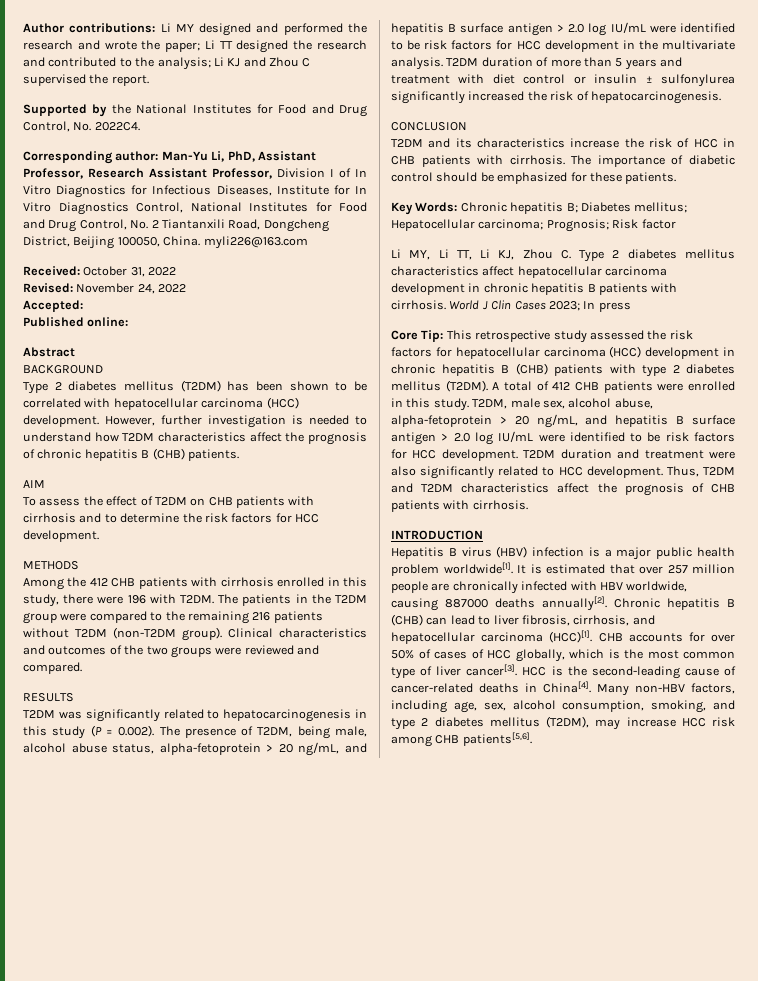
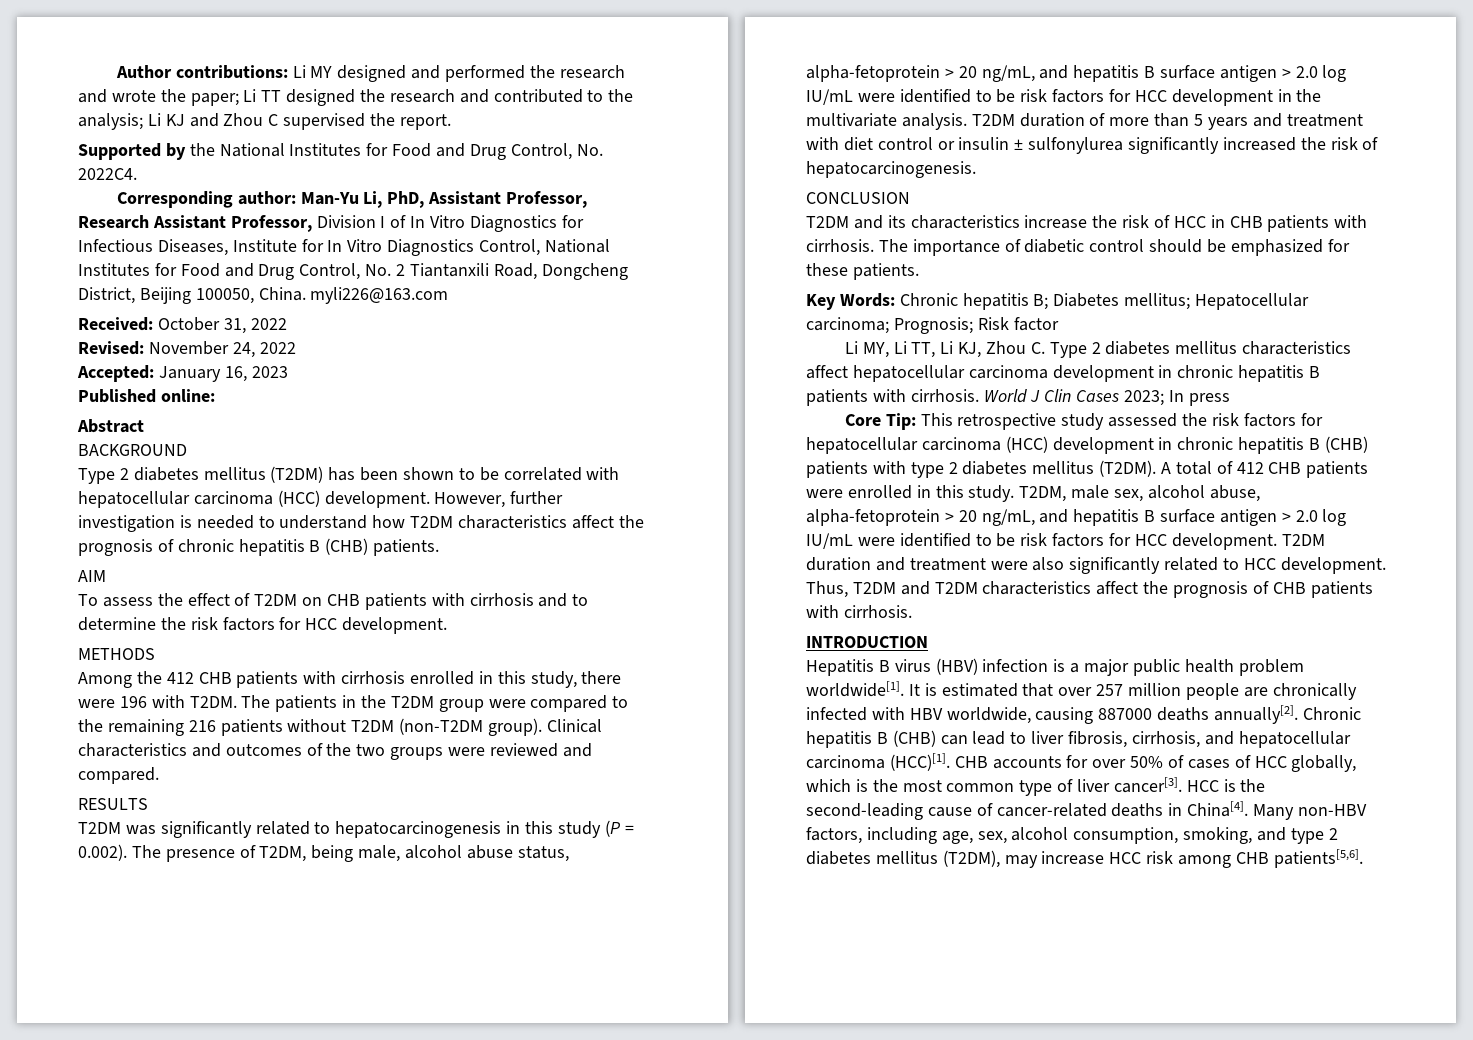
(83, 306) none -> [158,366,288,382] January 16, 2023

